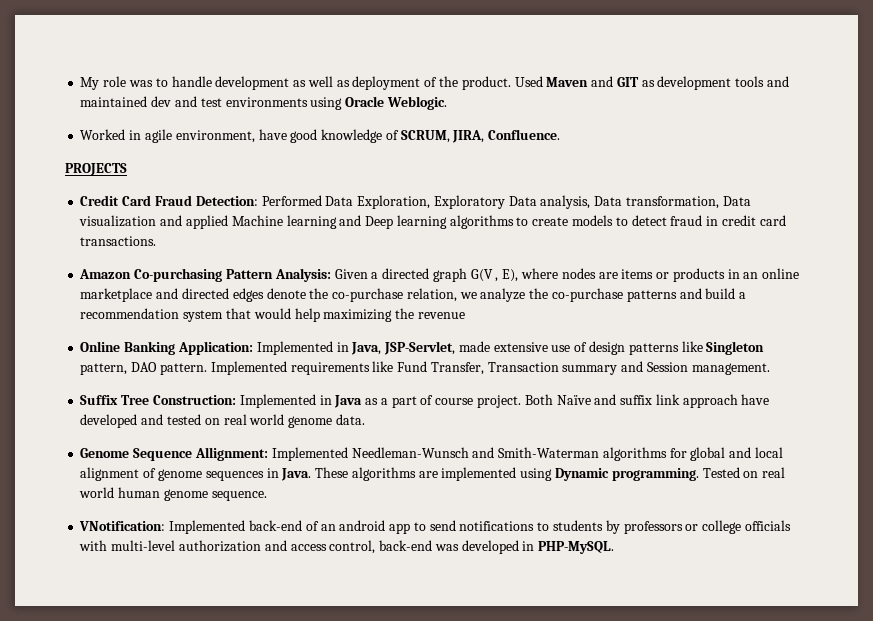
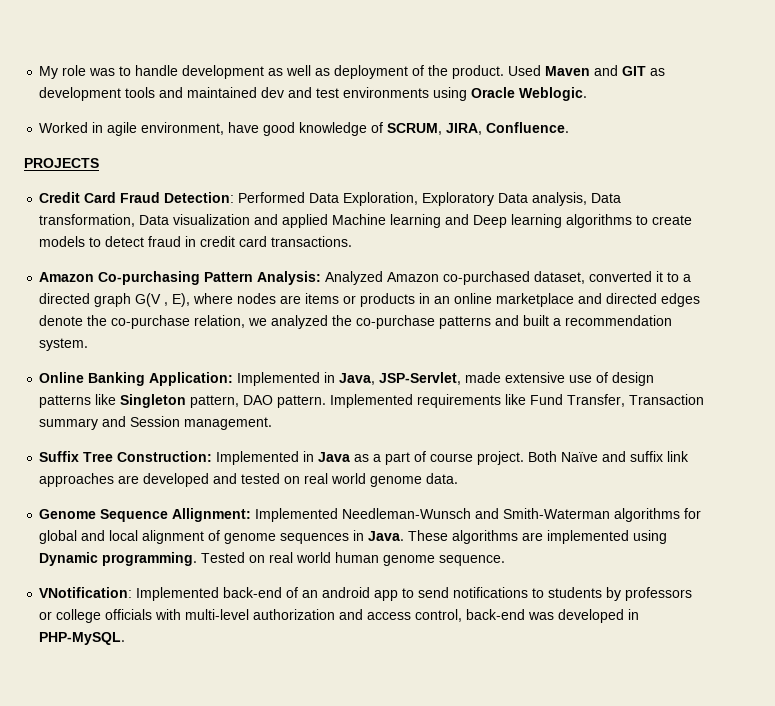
[334,269,368,279] Given -> [325,271,680,285] Analyzed Amazon co-purchased dataset, converted it to
[480,288,526,302] analyze -> [271,315,329,329] analyzed
[705,288,736,299] build -> [523,315,550,326] built
[183,308,465,322] system that would help maximizing the revenue -> [39,338,89,351] system.
[682,394,770,408] approach have -> [39,473,140,487] approaches are

